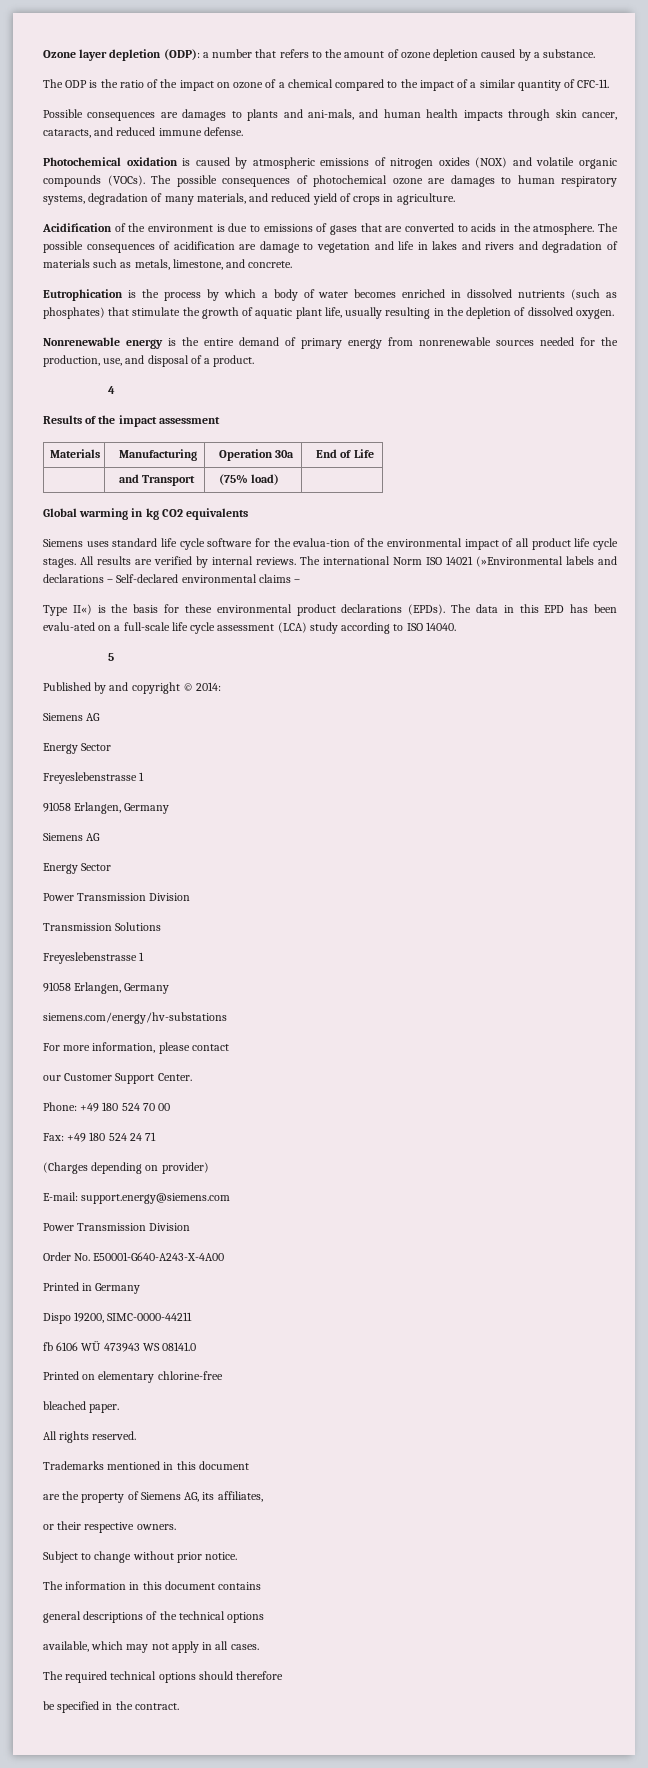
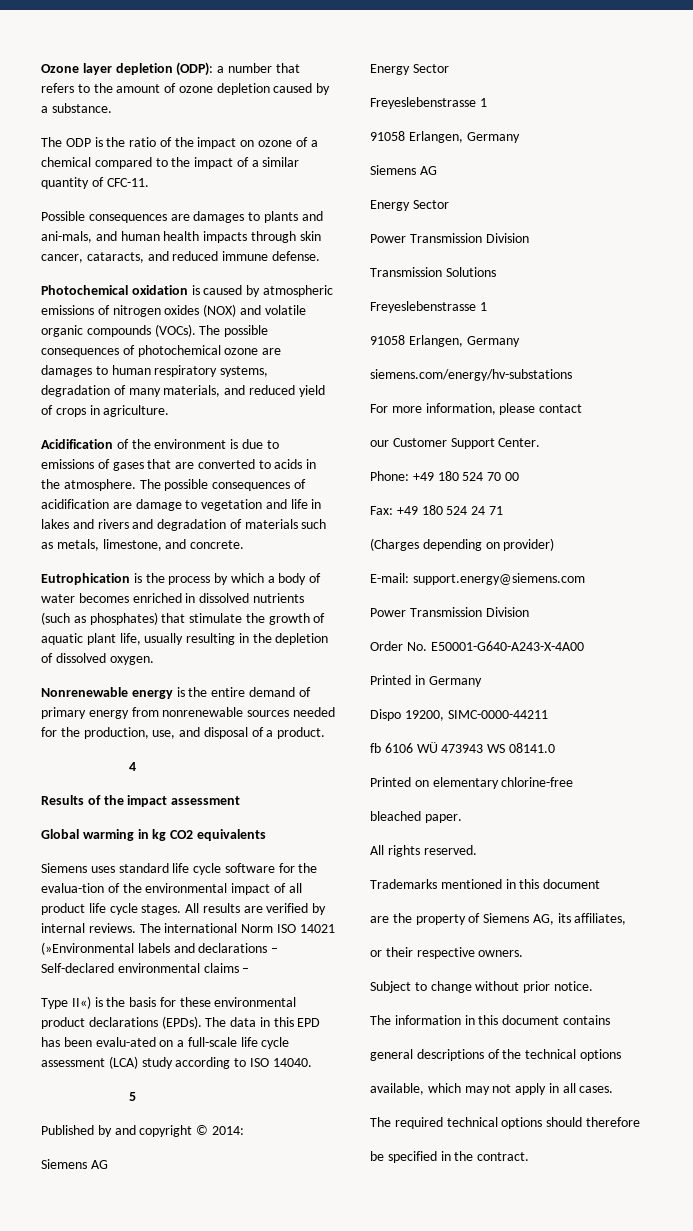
[49,449,100,458] [119,449,198,461] [219,449,295,461] [316,449,374,458] [119,474,196,486] [219,474,280,485] // Materials | Manufacturing | Operation 30a | End of Life // | and Transport | (75% load) | -> (241, 800) none

